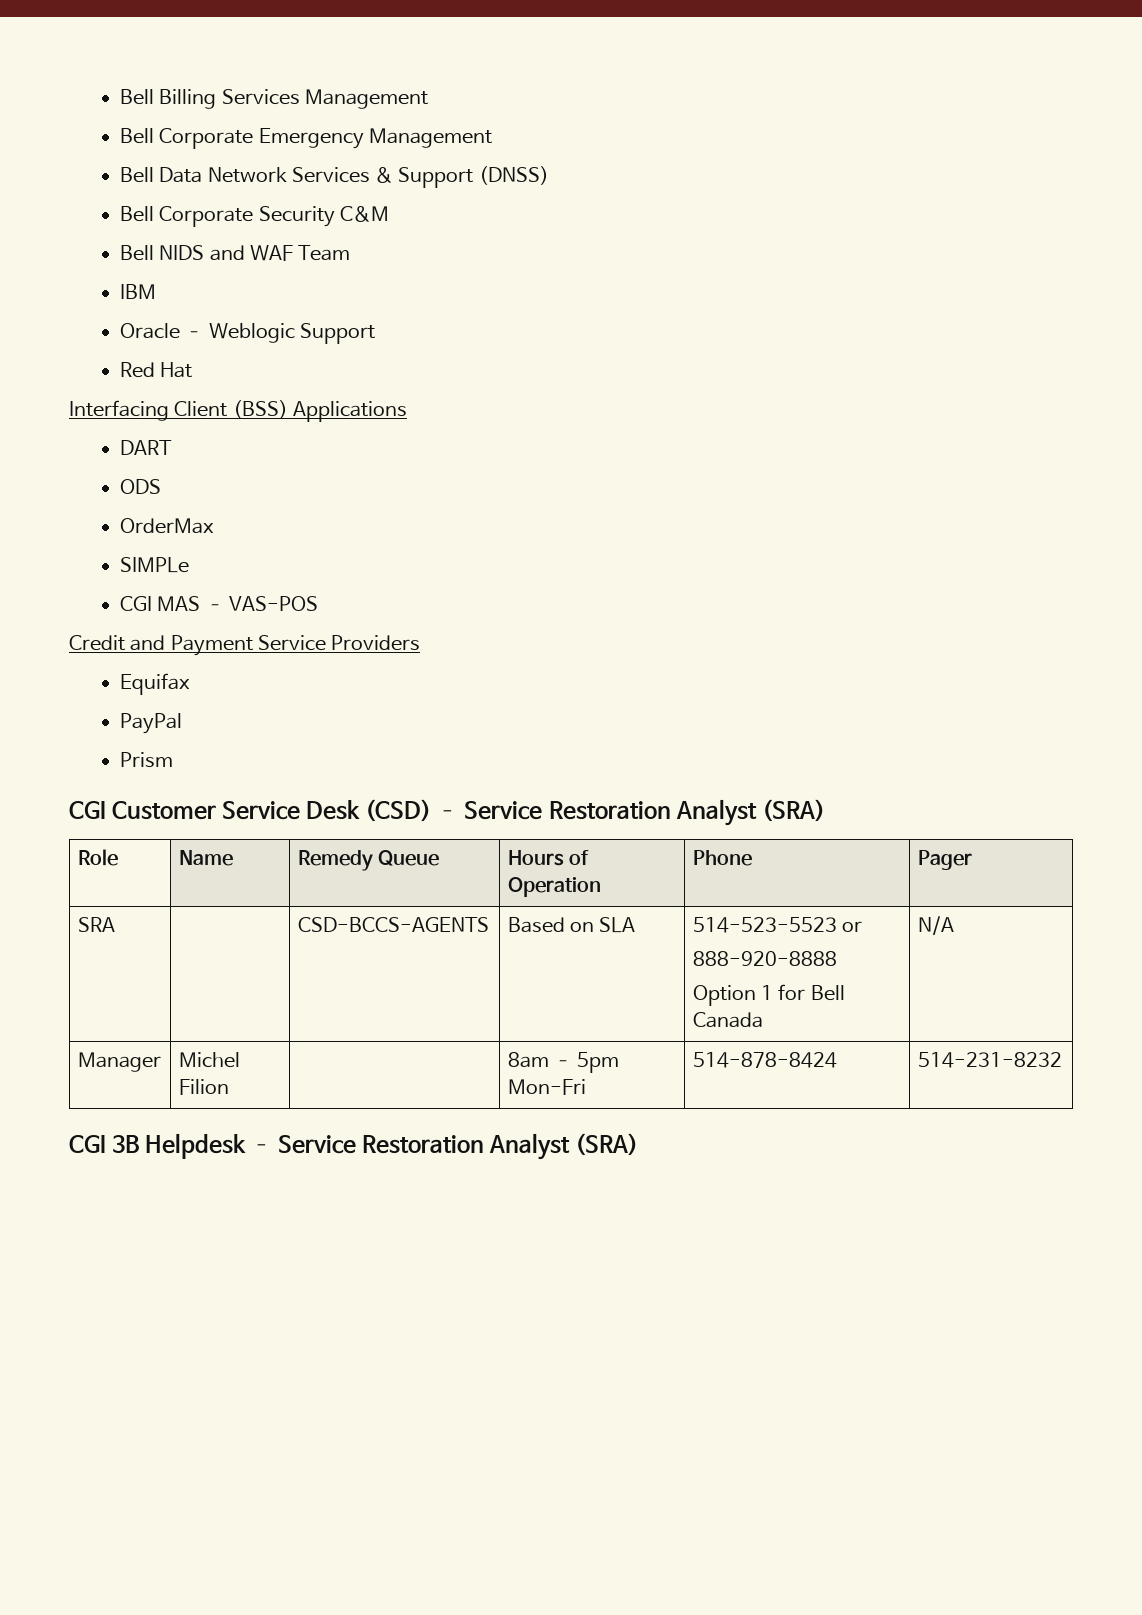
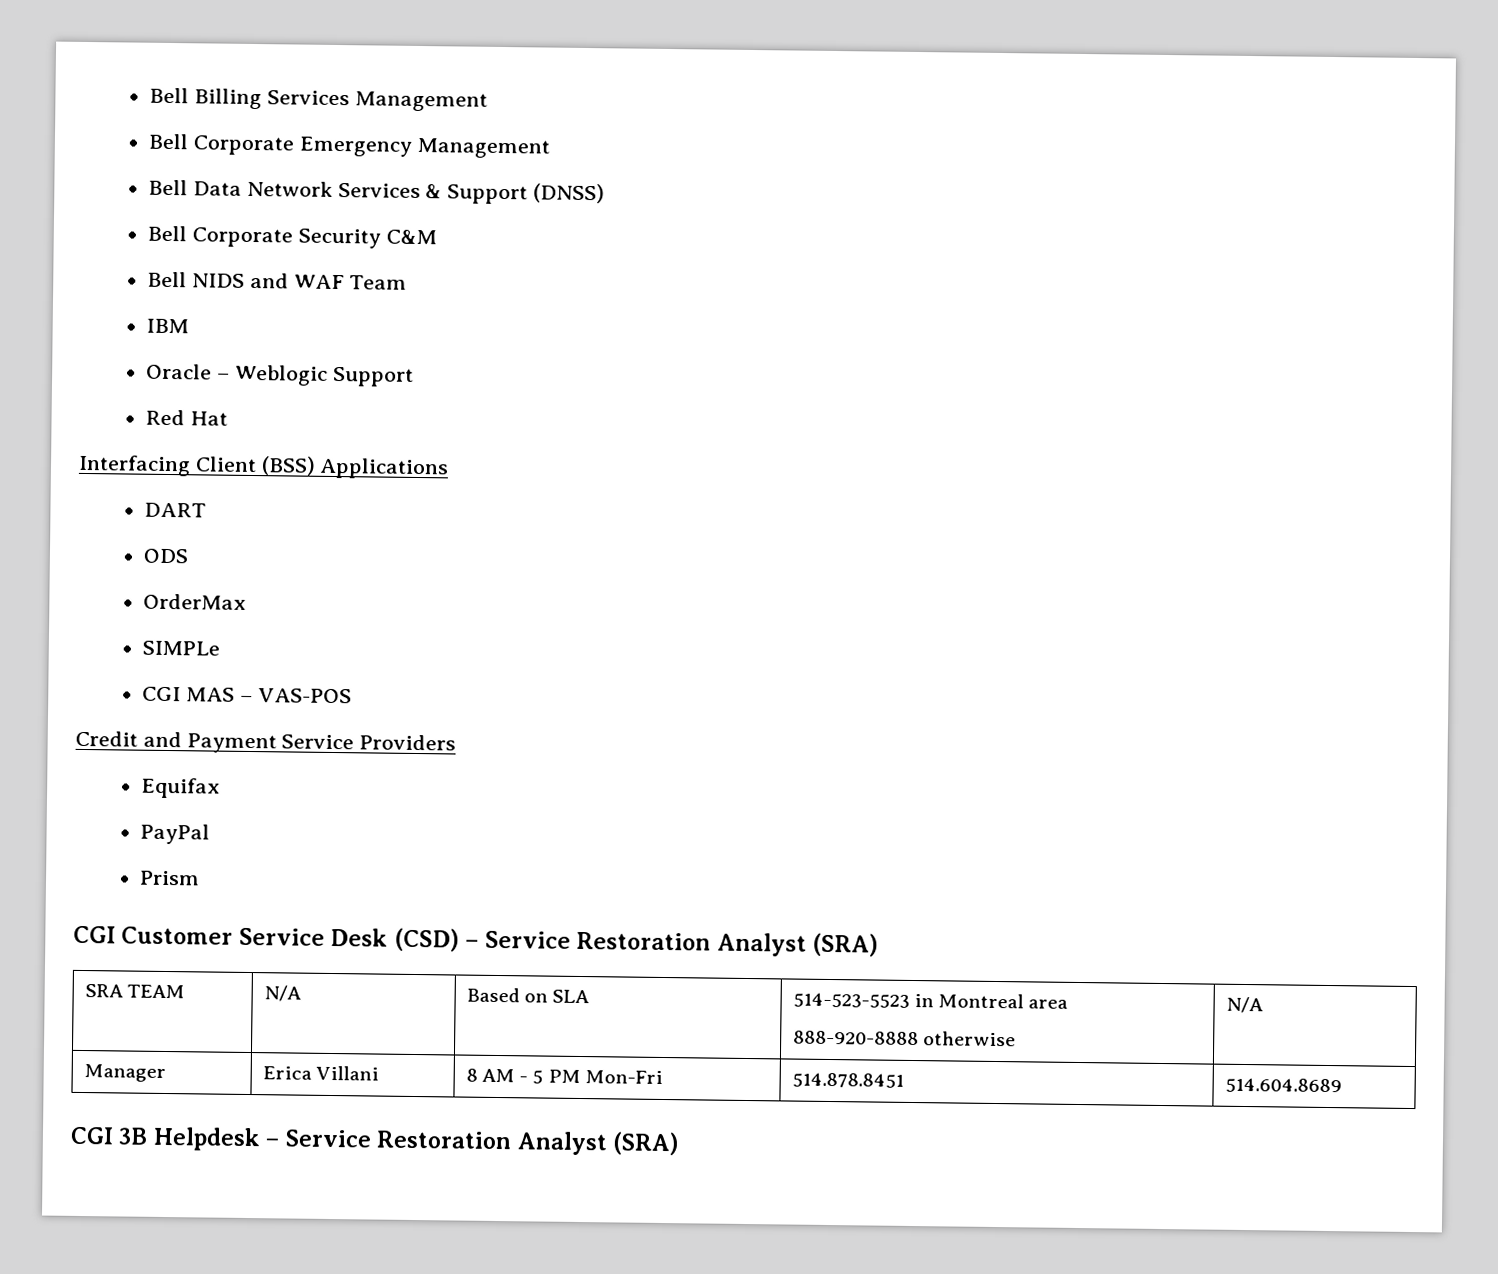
[77,849,118,866] [178,850,233,866] [297,850,439,871] [507,850,589,866] [507,877,601,897] [692,850,752,866] [917,850,972,870] [77,917,115,932] [297,917,489,932] [507,917,636,933] [692,917,862,933] [692,951,837,966] [692,984,845,1006] [692,1012,763,1028] [917,916,954,935] [77,1052,161,1072] [178,1052,240,1068] [178,1079,229,1095] [507,1052,620,1073] Role | Name | Remedy Queue | Hours of Operation | Phone | Pager // SRA | | CSD-BCCS-AGENTS | Based on SLA | 514-523-5523 or // 888-920-8888 // Option 1 for Bell Canada | N/A // Manager | Michel Filion | | 8am – 5pm -> [84,984,185,999] [263,985,302,1002] [466,987,591,1004] [792,992,1069,1009] [792,1030,1016,1047] [1225,996,1264,1014] [83,1064,166,1083] [262,1065,379,1081] [465,1068,581,1084] SRA TEAM | N/A | Based on SLA | 514-523-5523 in Montreal area // 888-920-8888 otherwise | N/A // Manager | Erica Villani | 8 AM - 5 PM
[692,1052,837,1068] [917,1052,1062,1068] 514-878-8424 | 514-231-8232 -> [791,1072,904,1088] [1224,1077,1342,1094] 514.878.8451 | 514.604.8689

